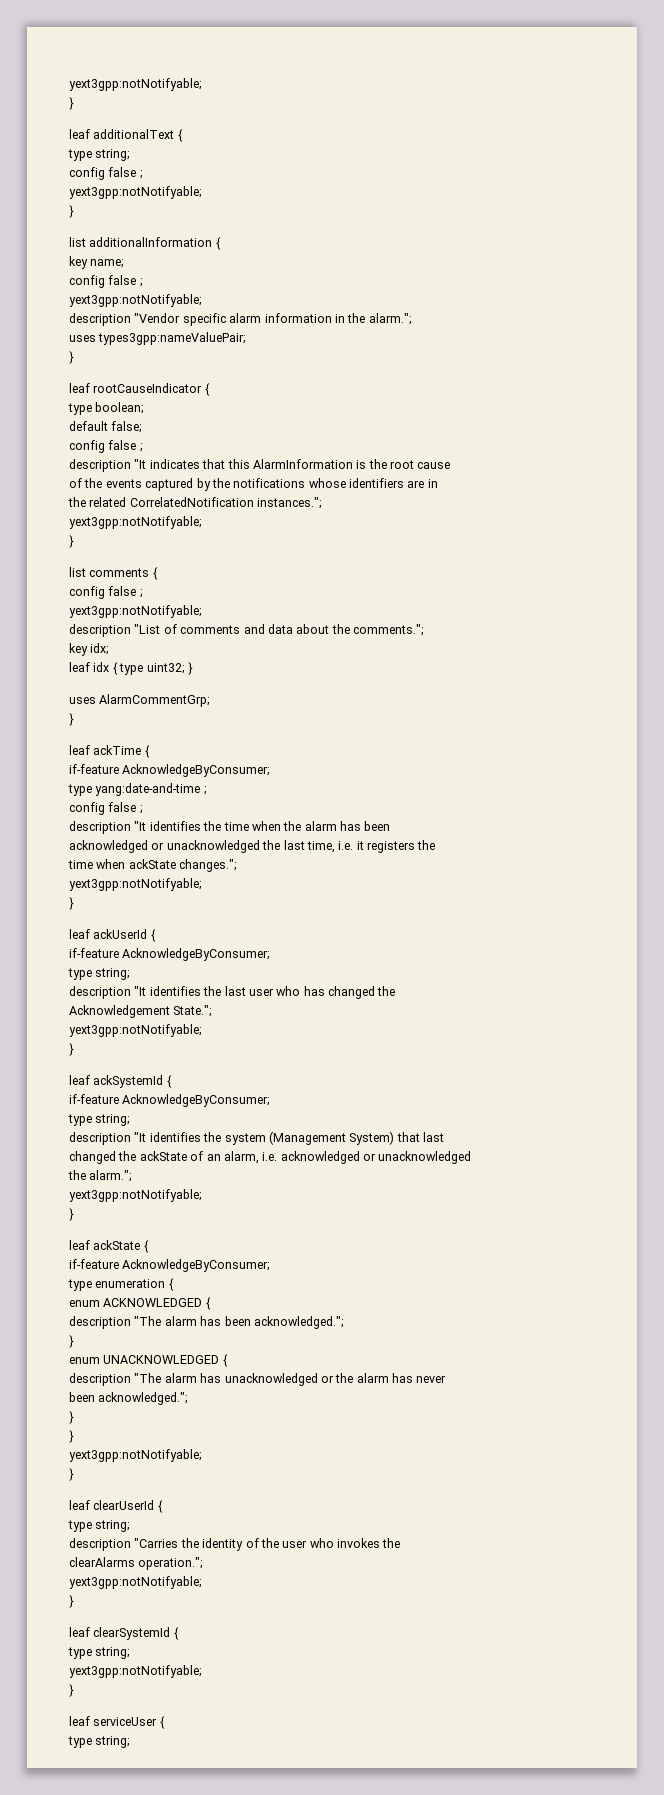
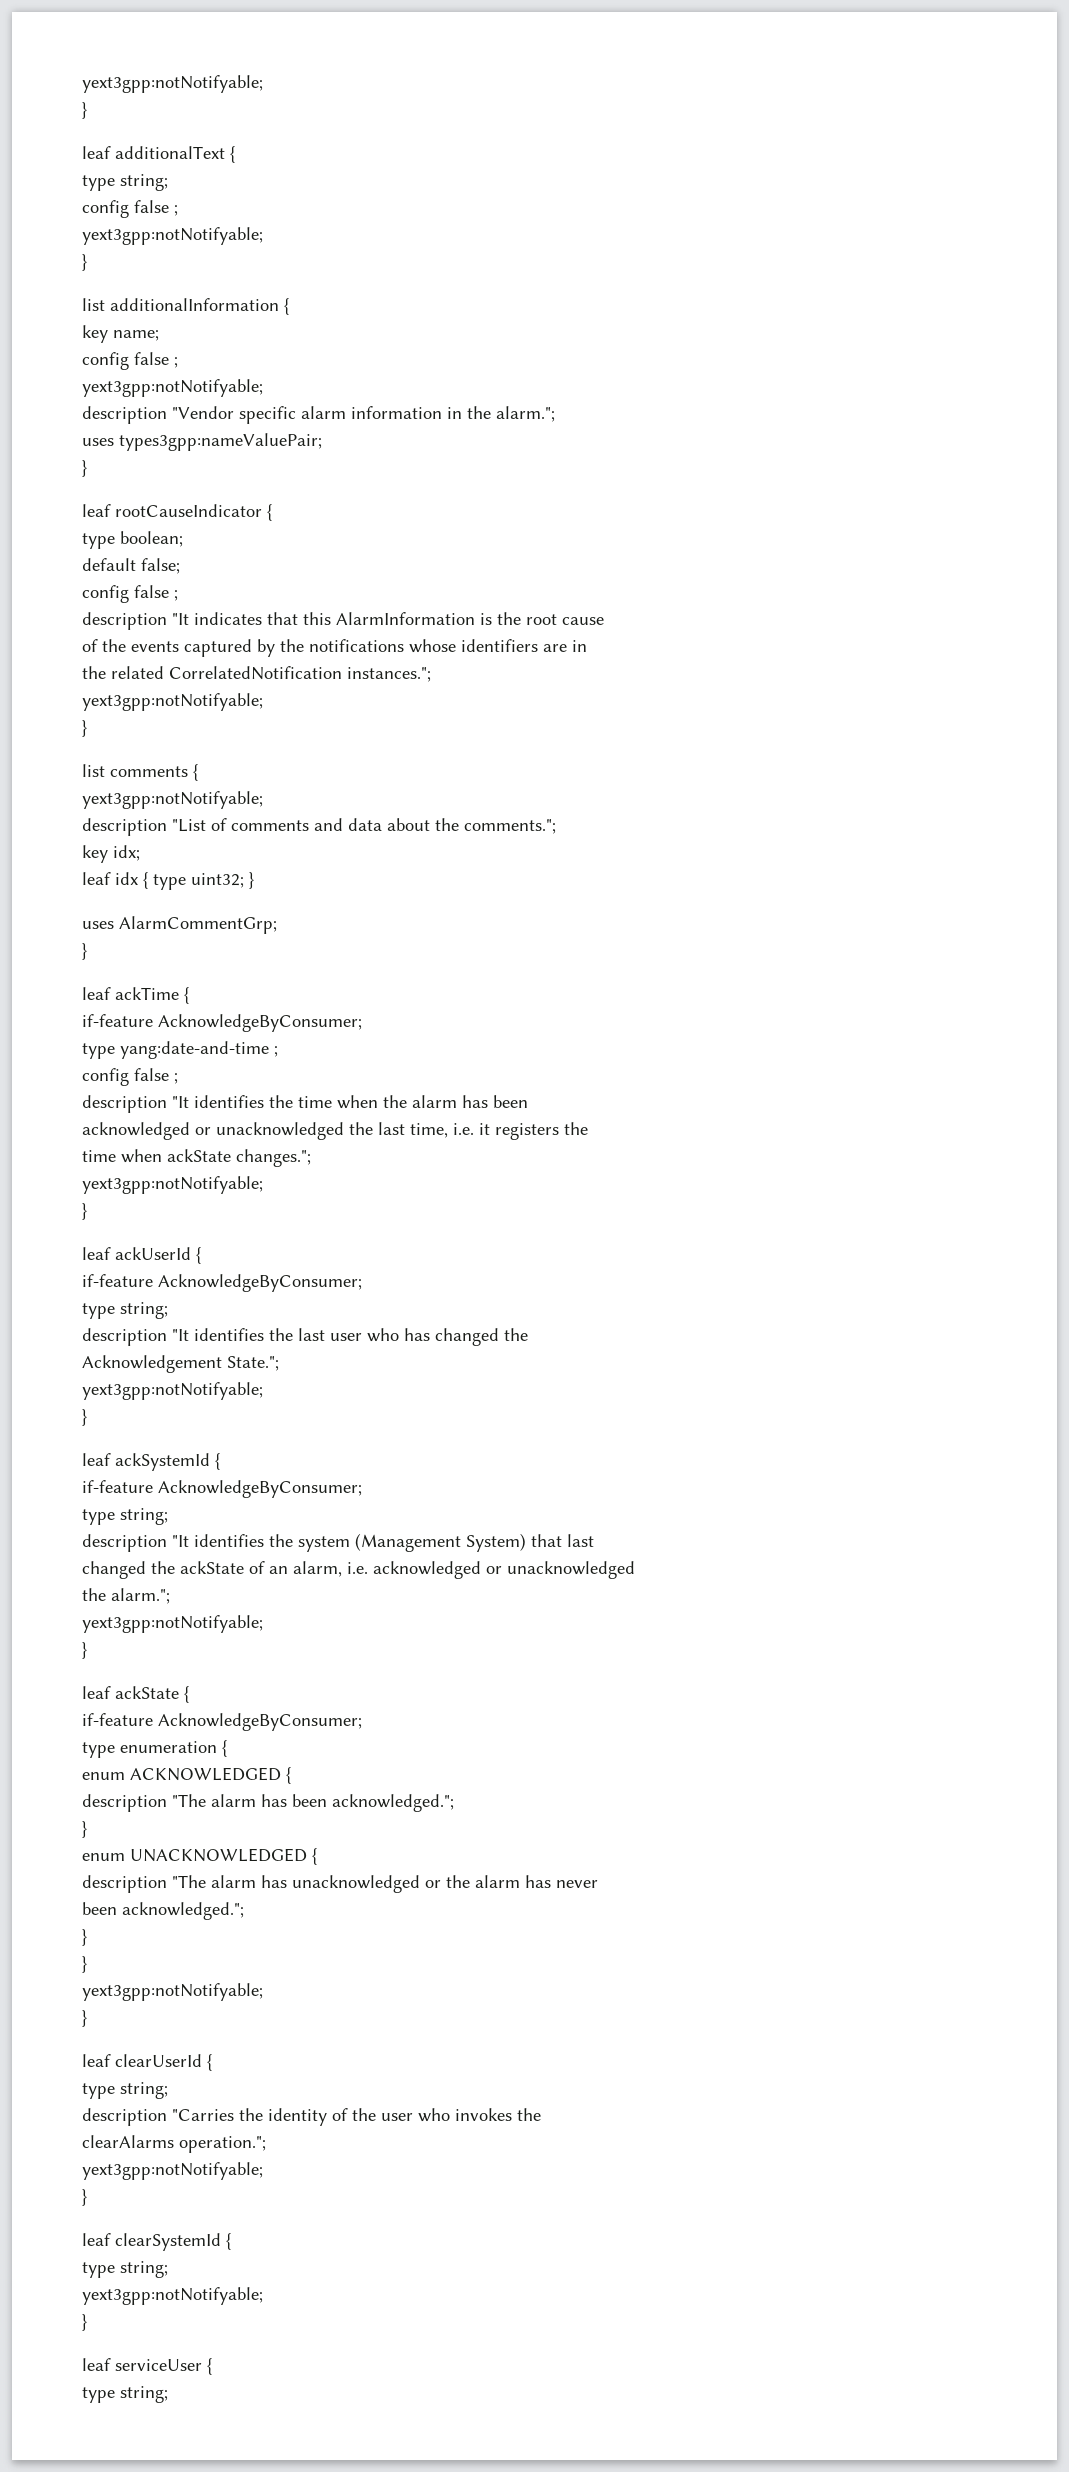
[69,586,143,599] // config false ; -> (198, 772) none

